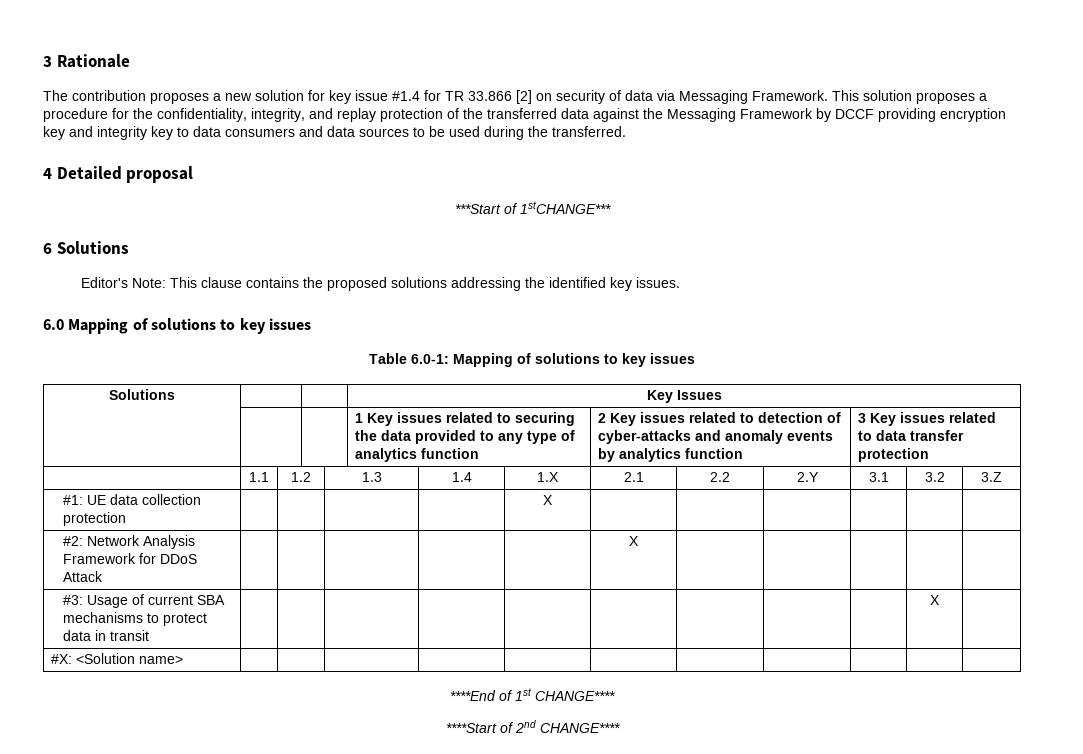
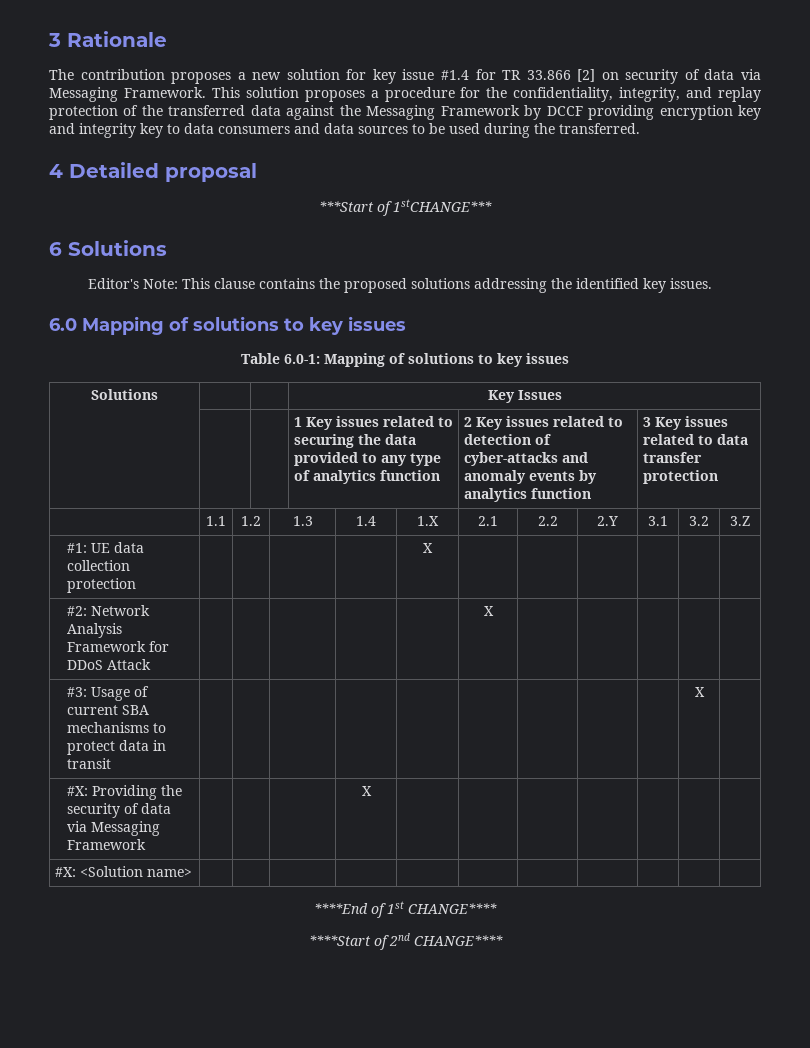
(940, 600) none -> [66,785,182,800] [66,803,171,818] [66,821,160,836] [66,839,146,850] [361,786,372,796] // #X: Providing the security of data via Messaging Framework | | | | X | | | | | | |

